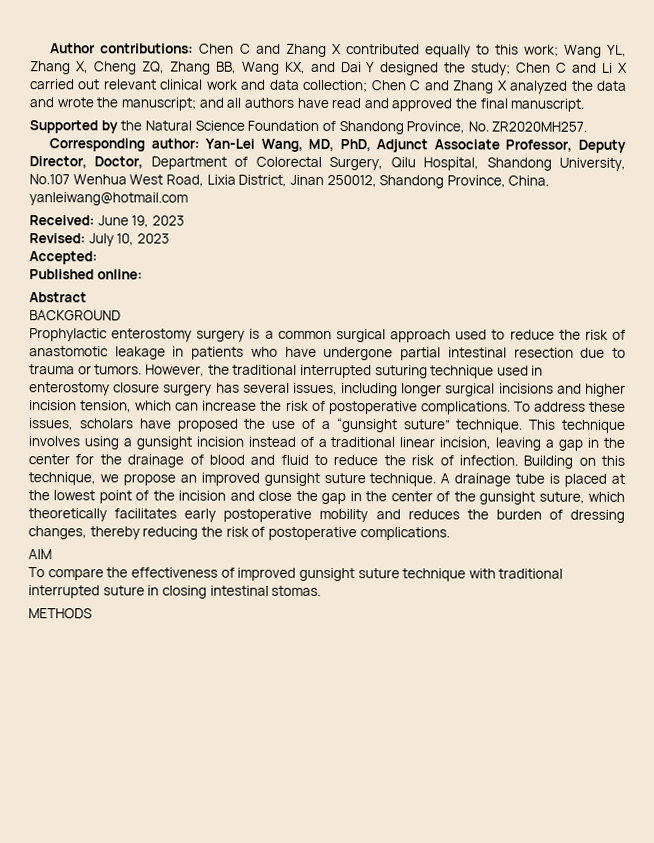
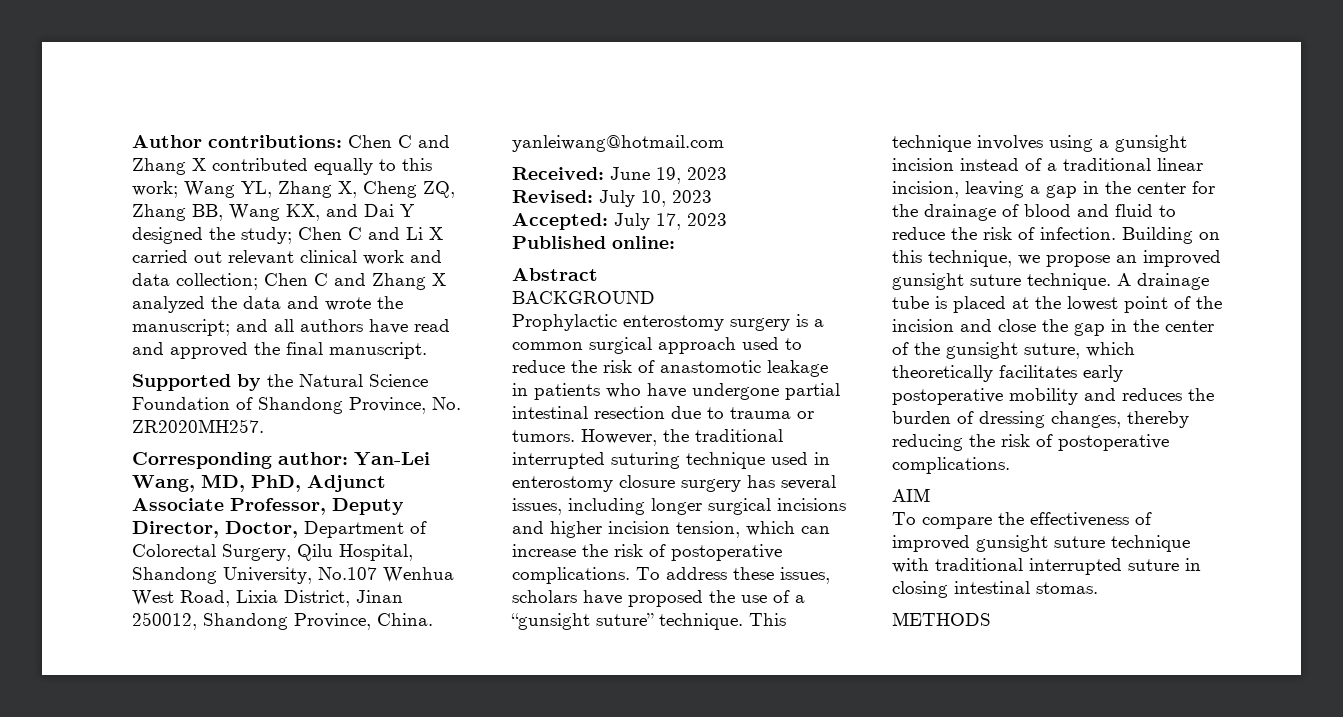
(98, 258) none -> [614,213,727,230] July 17, 2023

